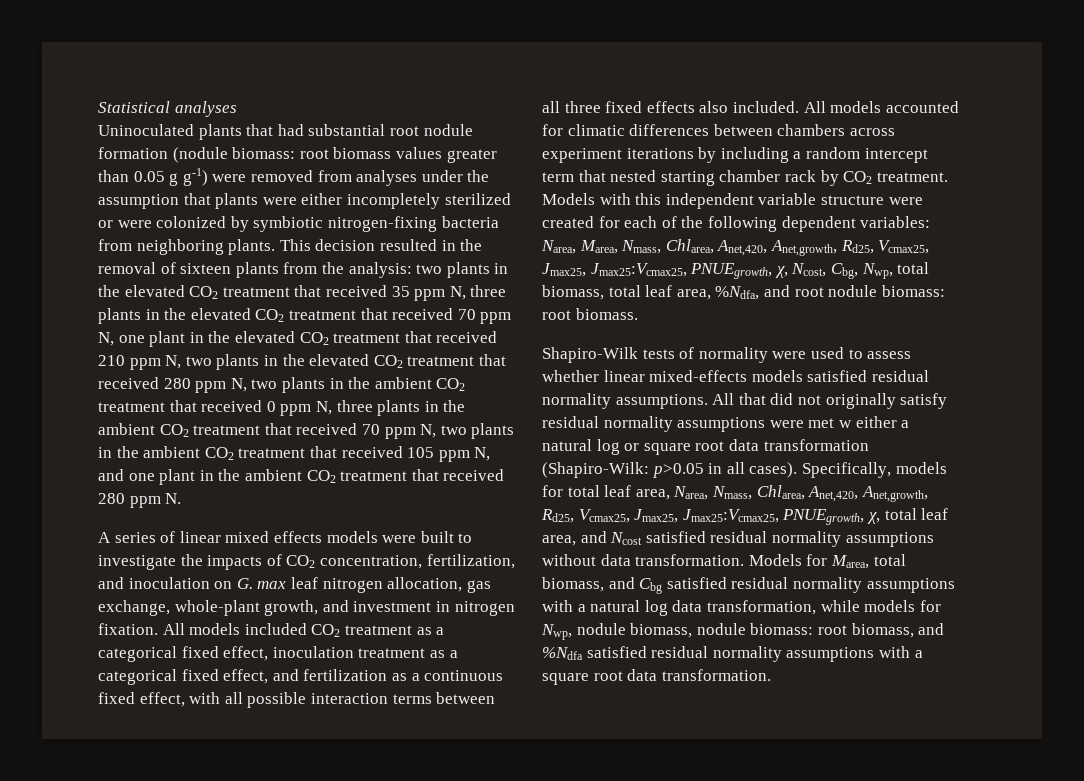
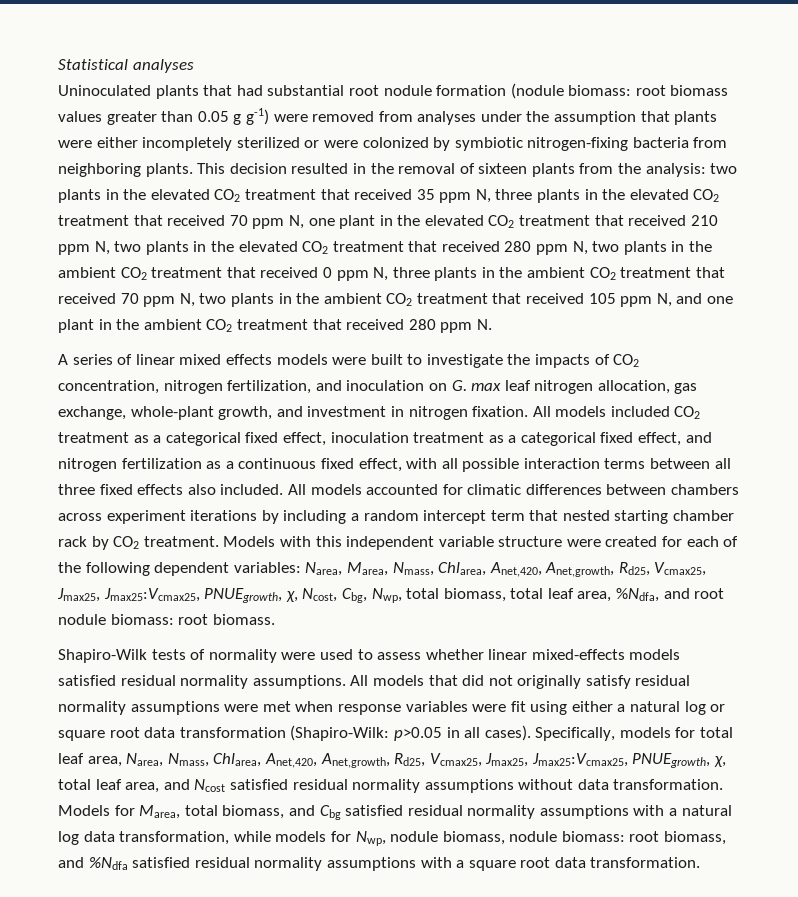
(422, 562) none -> [163,380,223,394] nitrogen
(299, 675) none -> [58,458,117,472] nitrogen
(735, 399) none -> [372,675,424,686] models
[838,420,852,428] w -> [295,701,568,715] when response variables were fit using

